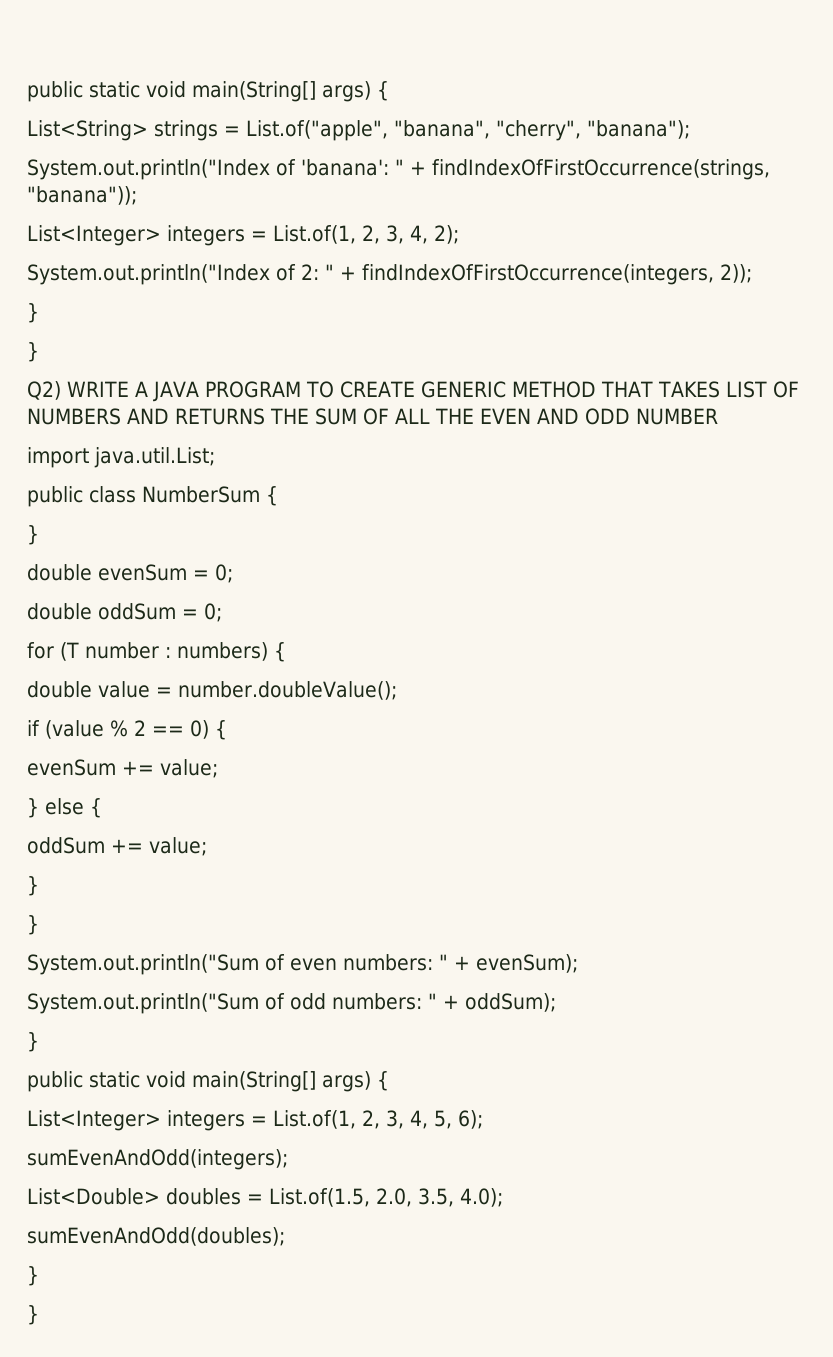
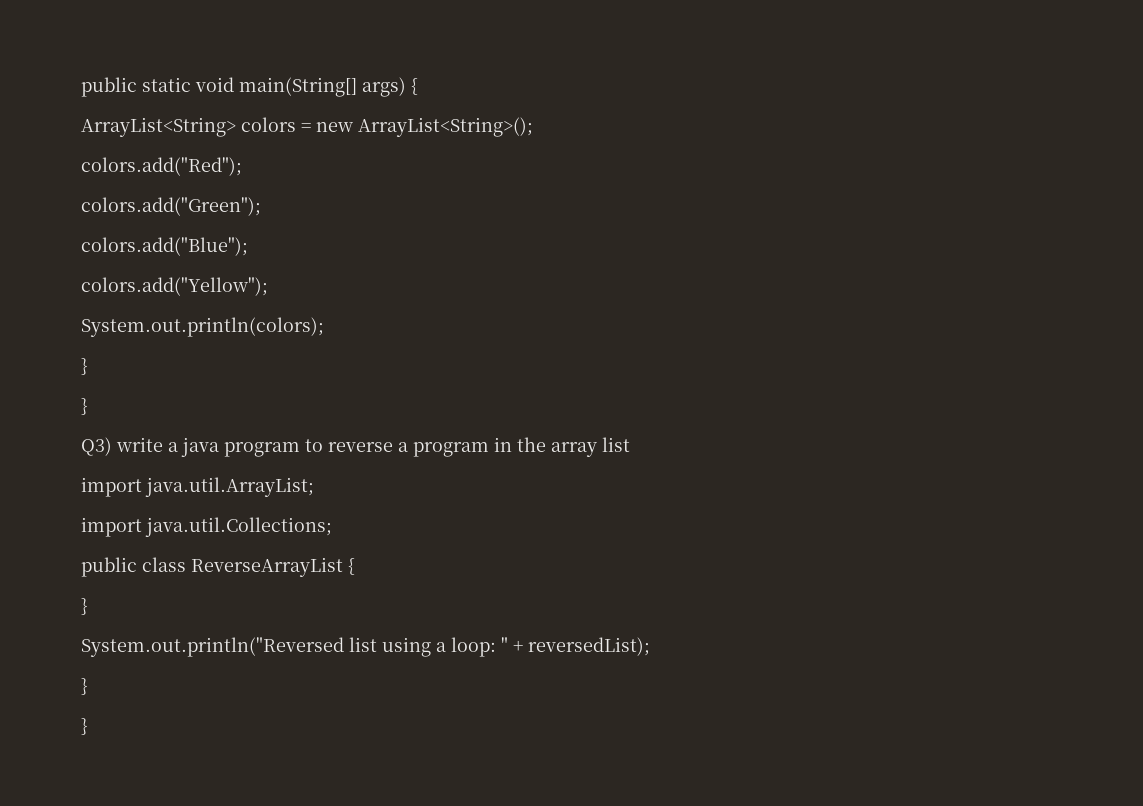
[27,81,389,102] [27,120,690,141] [27,159,770,180] [27,186,137,205] [27,225,459,246] [27,264,752,285] [27,303,39,323] [27,342,39,362] [27,381,799,402] [27,408,718,425] [27,447,215,468] public static void main(String[] args) { // List<String> strings = List.of("apple", "banana", "cherry", "banana"); // System.out.println("Index of 'banana': " + findIndexOfFirstOccurrence(strings, "banana")); // List<Integer> integers = List.of(1, 2, 3, 4, 2); // System.out.println("Index of 2: " + findIndexOfFirstOccurrence(integers, 2)); // } // } // Q2) WRITE A JAVA PROGRAM TO CREATE GENERIC METHOD THAT TAKES LIST OF NUMBERS AND RETURNS THE SUM OF ALL THE EVEN AND ODD NUMBER // import java.util.List; -> [81,77,418,97] [81,117,533,137] [81,157,242,176] [81,197,261,216] [81,237,248,256] [81,277,268,296] [81,317,324,337] [81,358,88,375] [81,398,88,415] [81,437,630,457] [81,477,314,497] [81,517,332,537] public static void main(String[] args) { // ArrayList<String> colors = new ArrayList<String>(); // colors.add("Red"); // colors.add("Green"); // colors.add("Blue"); // colors.add("Yellow"); // System.out.println(colors); // } // } // Q3) write a java program to reverse a program in the array list // import java.util.ArrayList; // import java.util.Collections;
[142,486,260,503] NumberSum -> [191,557,343,577] ReverseArrayList
[27,564,233,583] [27,603,222,622] [27,642,286,662] [27,681,397,700] [27,720,227,740] [27,759,218,778] [27,798,102,818] [27,837,207,856] [27,876,39,896] [27,915,39,935] [27,954,578,975] [27,993,556,1014] [27,1032,39,1052] [27,1071,389,1092] [27,1110,483,1131] [27,1149,288,1170] [27,1188,503,1207] [27,1227,285,1246] double evenSum = 0; // double oddSum = 0; // for (T number : numbers) { // double value = number.doubleValue(); // if (value % 2 == 0) { // evenSum += value; // } else { // oddSum += value; // } // } // System.out.println("Sum of even numbers: " + evenSum); // System.out.println("Sum of odd numbers: " + oddSum); // } // public static void main(String[] args) { // List<Integer> integers = List.of(1, 2, 3, 4, 5, 6); // sumEvenAndOdd(integers); // List<Double> doubles = List.of(1.5, 2.0, 3.5, 4.0); // sumEvenAndOdd(doubles); -> [81,637,650,657] System.out.println("Reversed list using a loop: " + reversedList);

